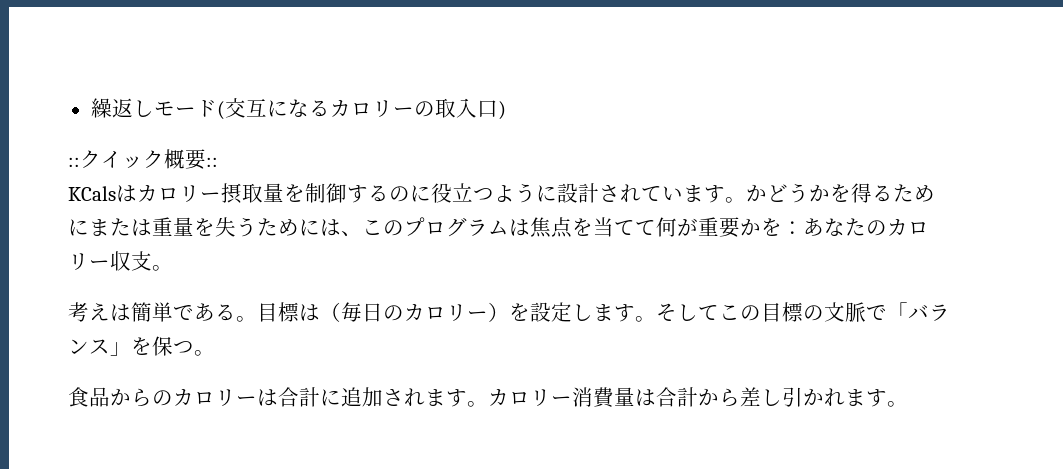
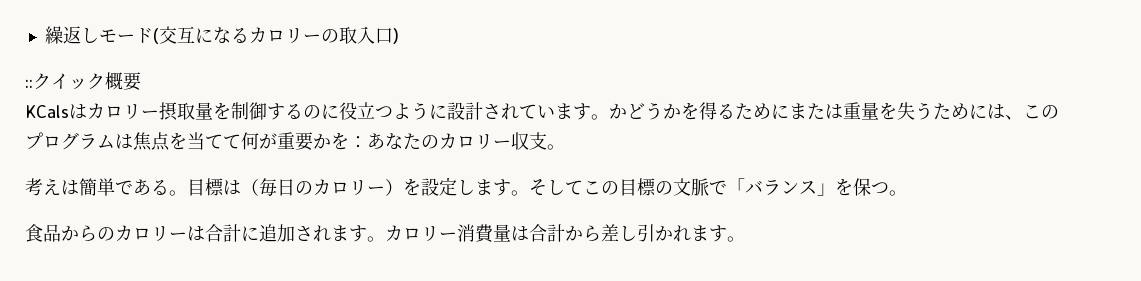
[206,157,218,167] :: -> (141, 81) none

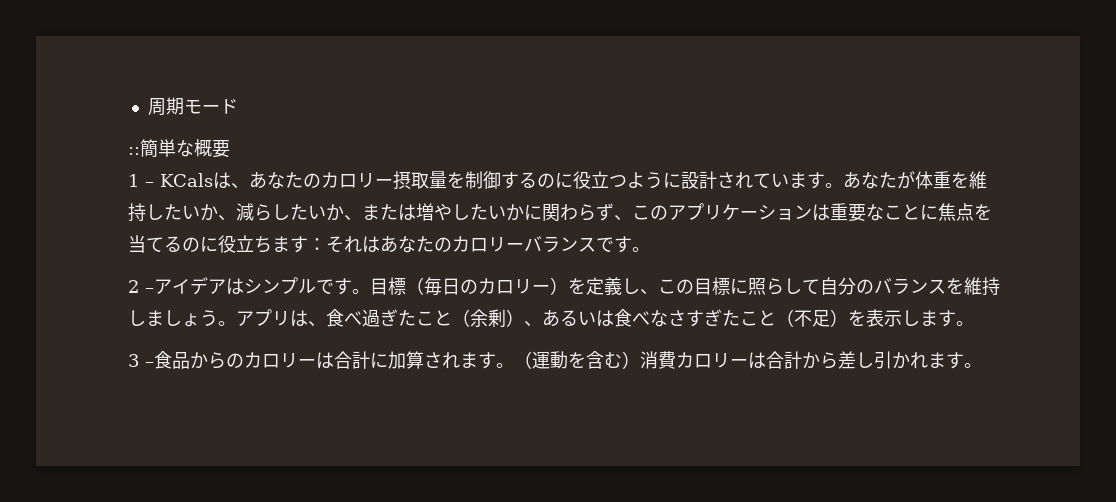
[44,26,99,44] 繰返し -> [147,97,184,116] 周期
[152,26,399,44] (交互になるカロリーの取入口) -> (238, 106) none
[33,73,105,90] クイック -> [140,139,194,158] 簡単な
[25,104,87,119] KCalsは -> [128,171,321,189] 1 – KCalsは、あなたの
[609,102,1059,120] [25,132,565,151] [25,178,241,196] かどうかを得るためにまたは重量を失うためには、このプログラムは焦点を当てて何が重要かを：あなたのカロリー収支。 // 考えは簡単である。目標は -> [843,171,987,189] [128,203,992,222] [128,235,650,253] [128,277,406,295] あなたが体重を維持したいか、減らしたいか、または増やしたいかに関わらず、このアプリケーションは重要なことに焦点を当てるのに役立ちます：それはあなたのカロリーバランスです。 // 2 –アイデアはシンプルです。目標
[421,177,907,196] 設定します。そしてこの目標の文脈で「バランス」を保つ。 // -> [586,277,1000,296] [128,309,974,328] [128,354,154,367] 定義し、この目標に照らして自分のバランスを維持しましょう。アプリは、食べ過ぎたこと（余剰）、あるいは食べなさすぎたこと（不足）を表示します。 // 3 –
[259,224,295,242] 追加 -> [388,351,424,369] 加算
[385,224,511,243] カロリー消費量 -> [514,351,748,369] （運動を含む）消費カロリー

